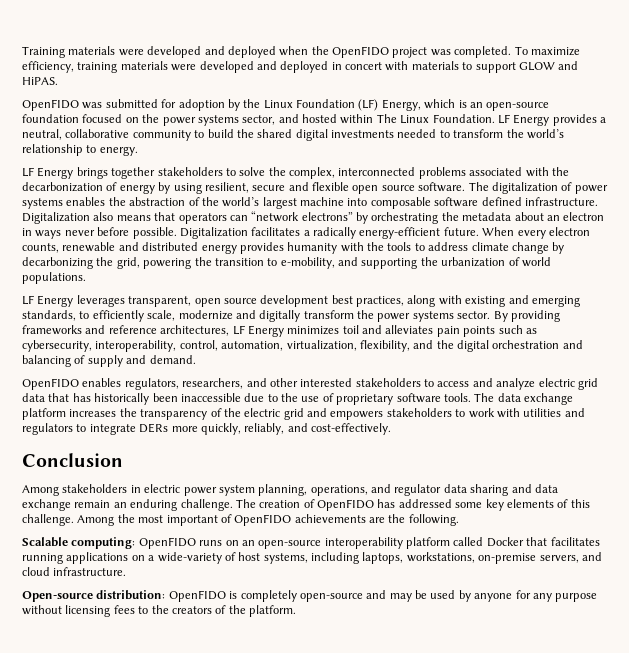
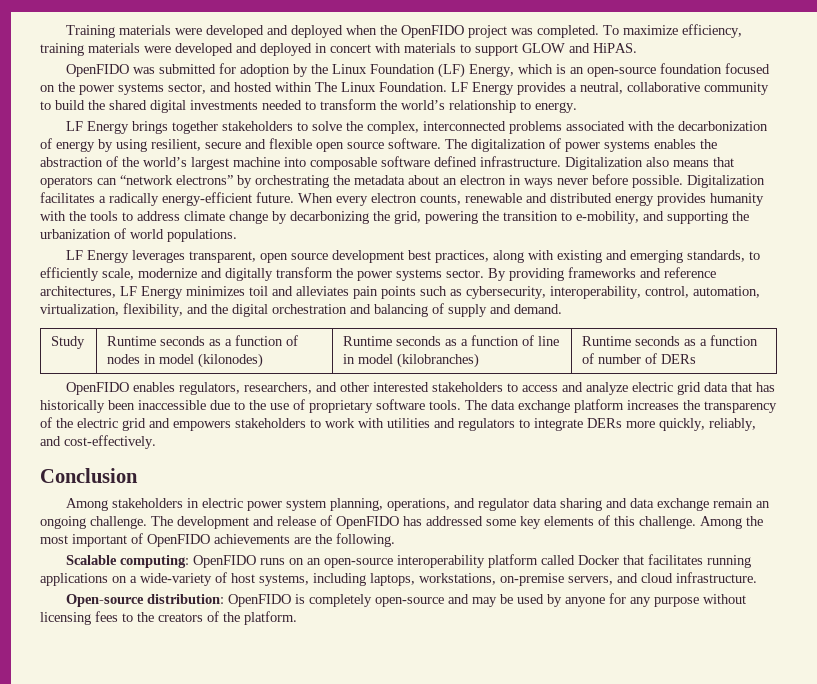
(196, 359) none -> [51,336,86,349] [107,335,299,346] [107,353,264,368] [343,335,560,346] [343,353,480,368] [582,335,759,346] [582,353,697,364] // Study | Runtime seconds as a function of nodes in model (kilonodes) | Runtime seconds as a function of line in model (kilobranches) | Runtime seconds as a function of number of DERs
[130,499,178,511] enduring -> [40,516,86,529] ongoing
[259,500,301,508] creation -> [177,516,316,529] development and release

